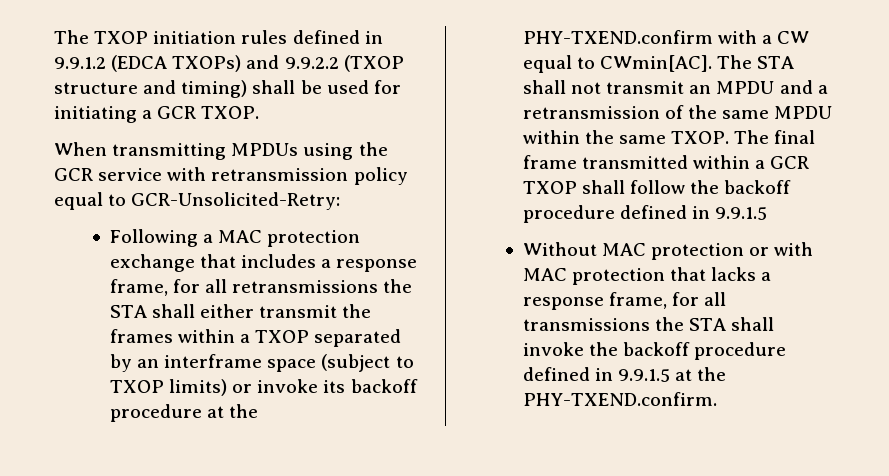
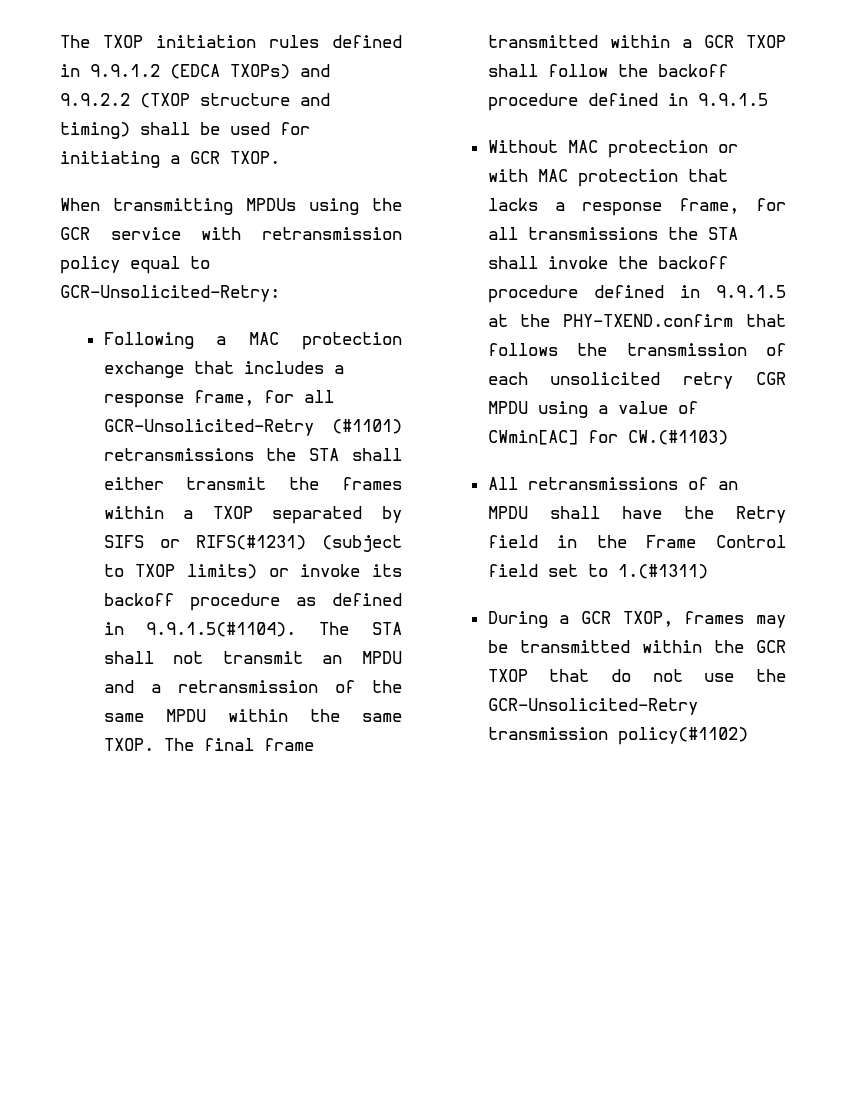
(228, 286) none -> [103,419,402,436] GCR-Unsolicited-Retry (#1101)
[136,354,317,372] an interframe space -> [103,535,306,550] SIFS or RIFS(#1231)
[206,404,259,418] [522,30,810,44] [522,55,713,73] at the PHY-TXEND.confirm with a CW equal to CWmin[AC]. -> [295,593,402,606] [103,622,297,637] as defined in 9.9.1.5(#1104).
[522,392,717,406] PHY-TXEND.confirm. -> [563,314,786,327] [487,343,786,356] [487,372,786,389] [487,401,698,418] [487,430,728,445] [487,477,738,490] [487,506,786,523] [487,535,786,548] [487,564,708,579] [487,611,786,628] [487,640,786,653] [487,669,786,682] [487,698,698,715] [487,727,748,745] PHY-TXEND.confirm that follows the transmission of each unsolicited retry CGR MPDU using a value of CWmin[AC] for CW.(#1103) // All retransmissions of an MPDU shall have the Retry field in the Frame Control field set to 1.(#1311) // During a GCR TXOP, frames may be transmitted within the GCR TXOP that do not use the GCR-Unsolicited-Retry transmission policy(#1102)

